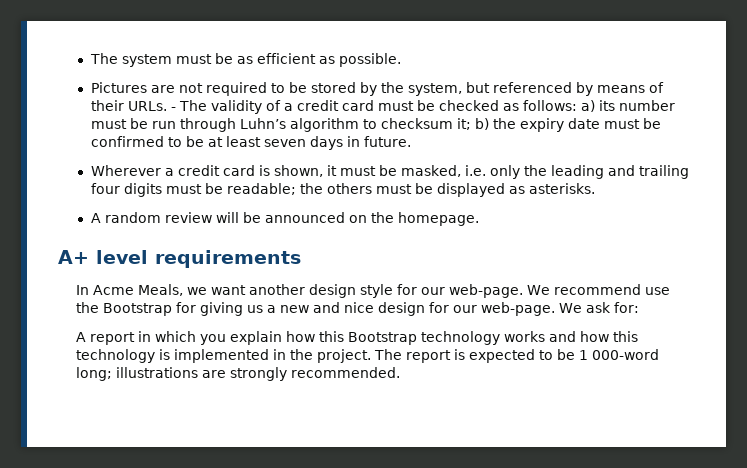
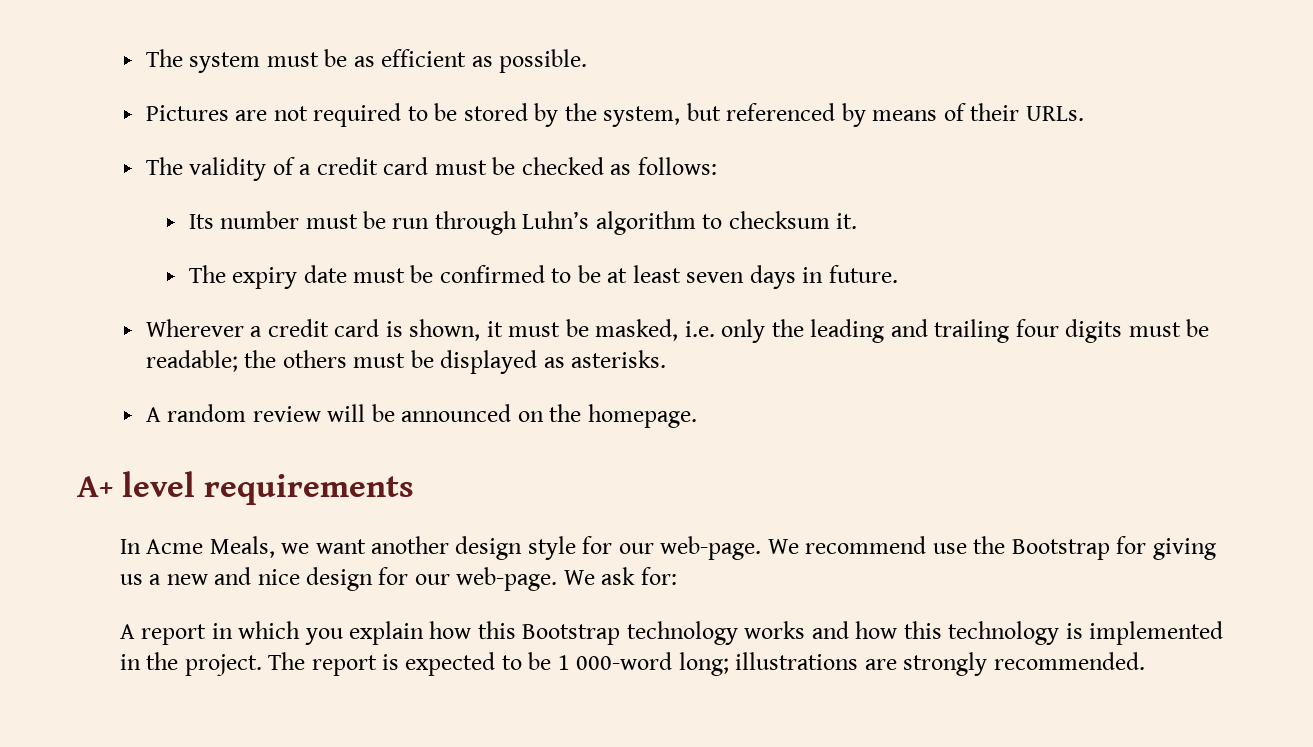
[170,107,176,111] - -> (1084, 113) //
[580,100,615,112] a) its -> [188,214,214,229] // Its
[456,118,516,130] it; b) the -> [836,213,858,229] [188,265,226,283] it. // The

